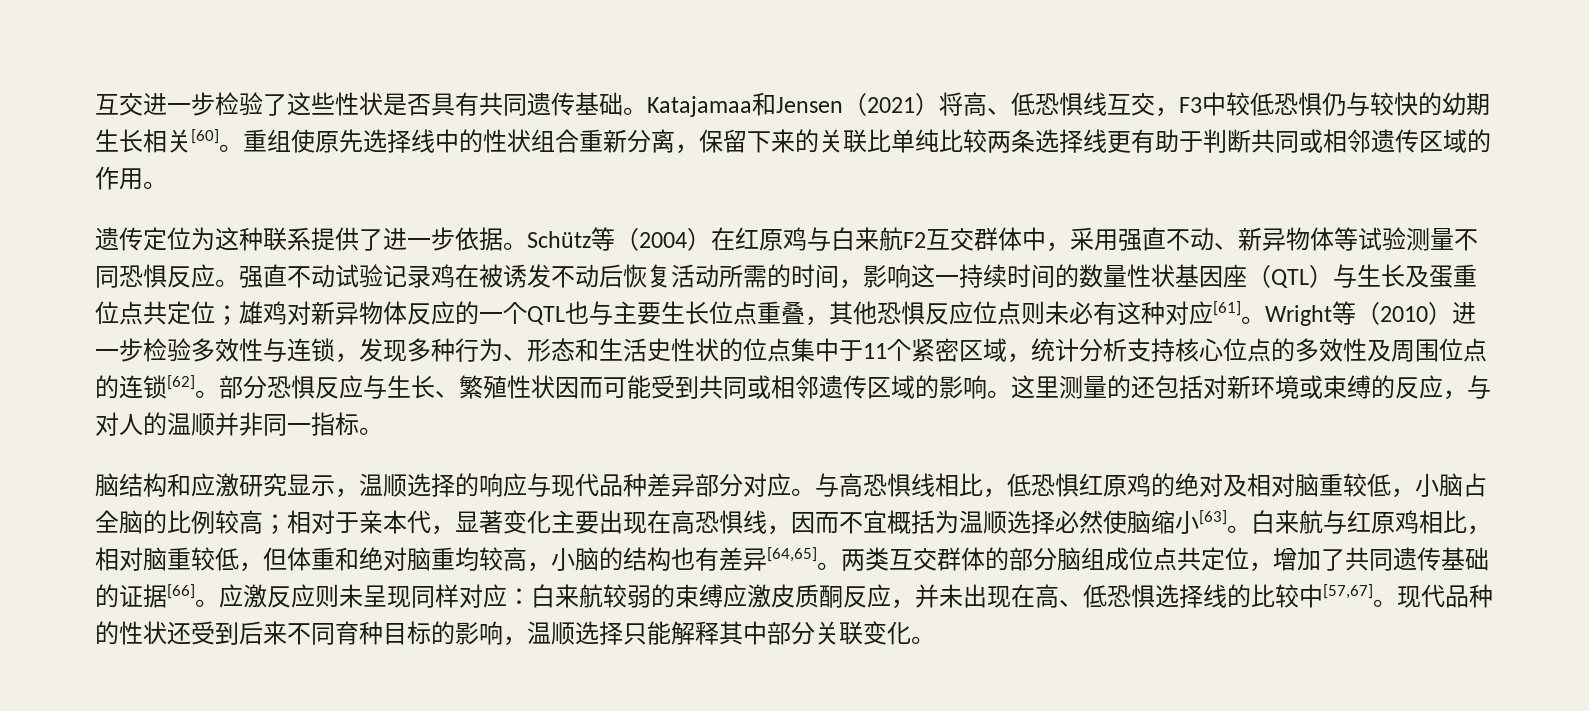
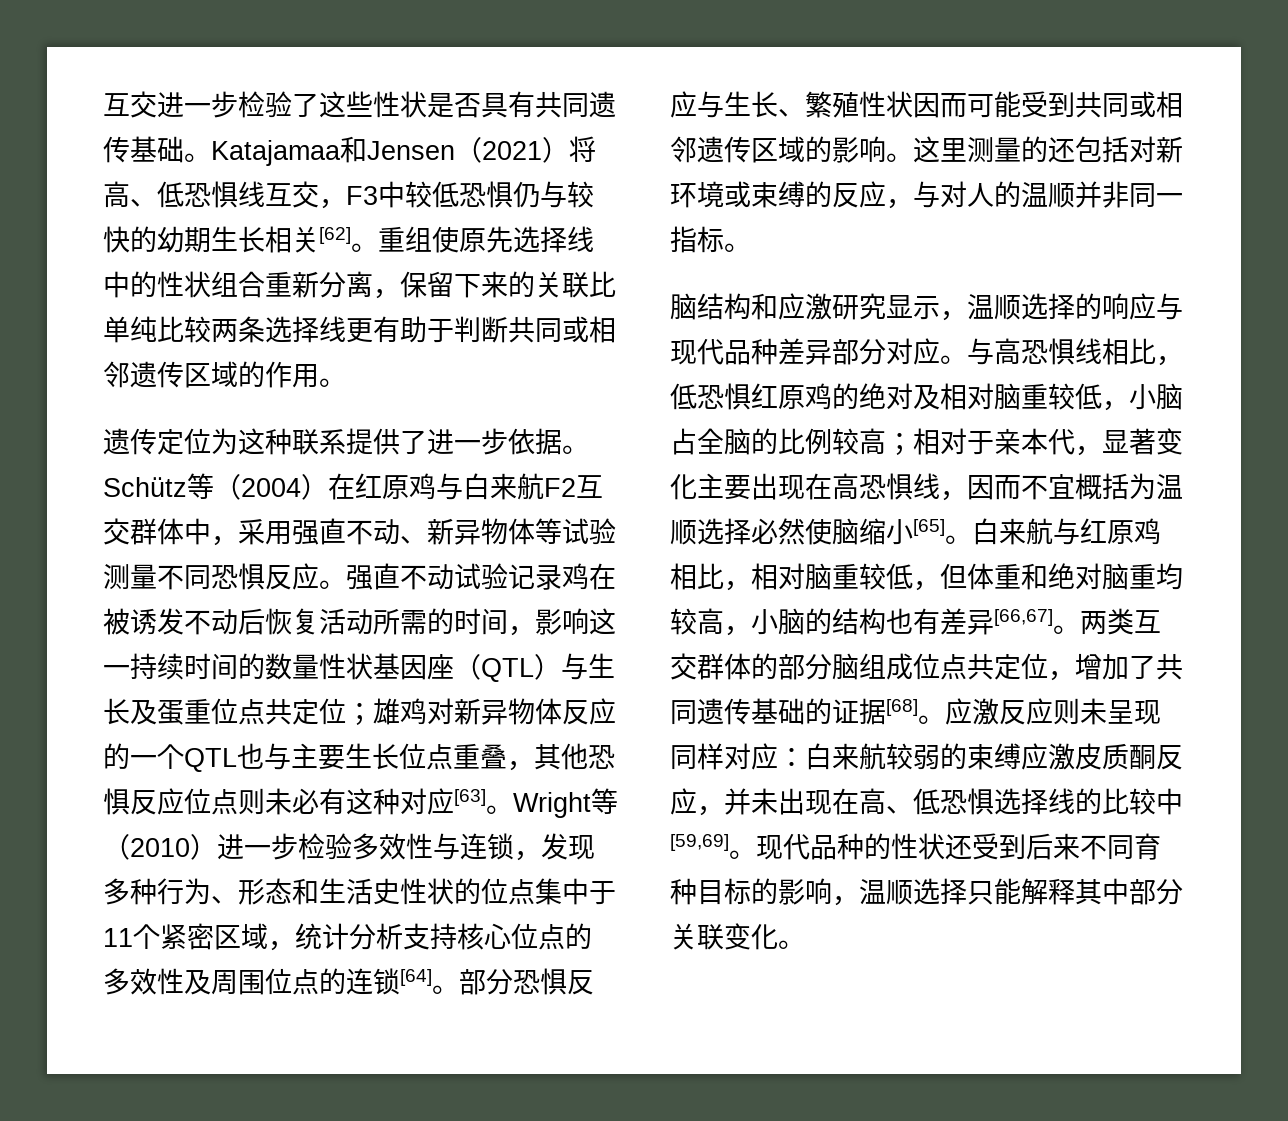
[191,129,219,144] [60] -> [319,227,351,244] [62]
[1213,301,1241,316] [61] -> [454,789,486,806] [63]
[167,375,195,390] [62] -> [400,969,432,986] [64]
[1199,510,1227,525] [63] -> [913,519,945,536] [65]
[767,547,817,562] [64,65] -> [994,609,1053,626] [66,67]
[167,584,195,599] [66] -> [886,699,918,716] [68]
[1323,584,1373,599] [57,67] -> [670,834,729,851] [59,69]

